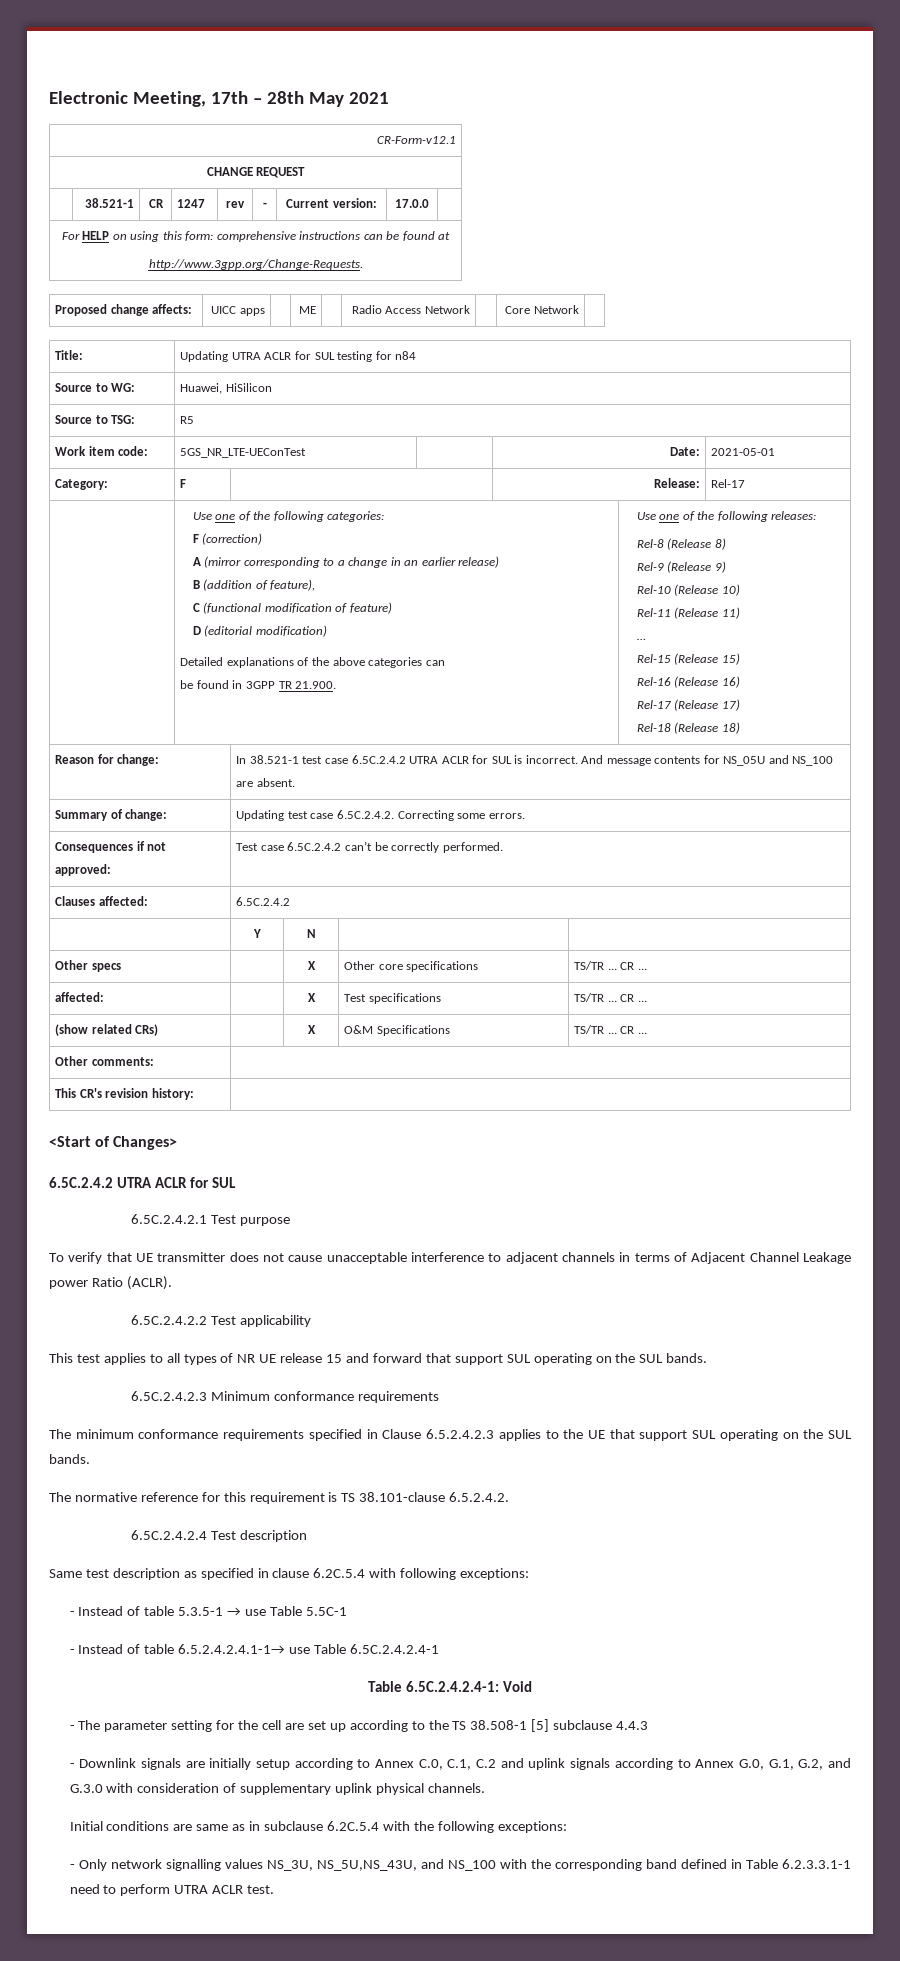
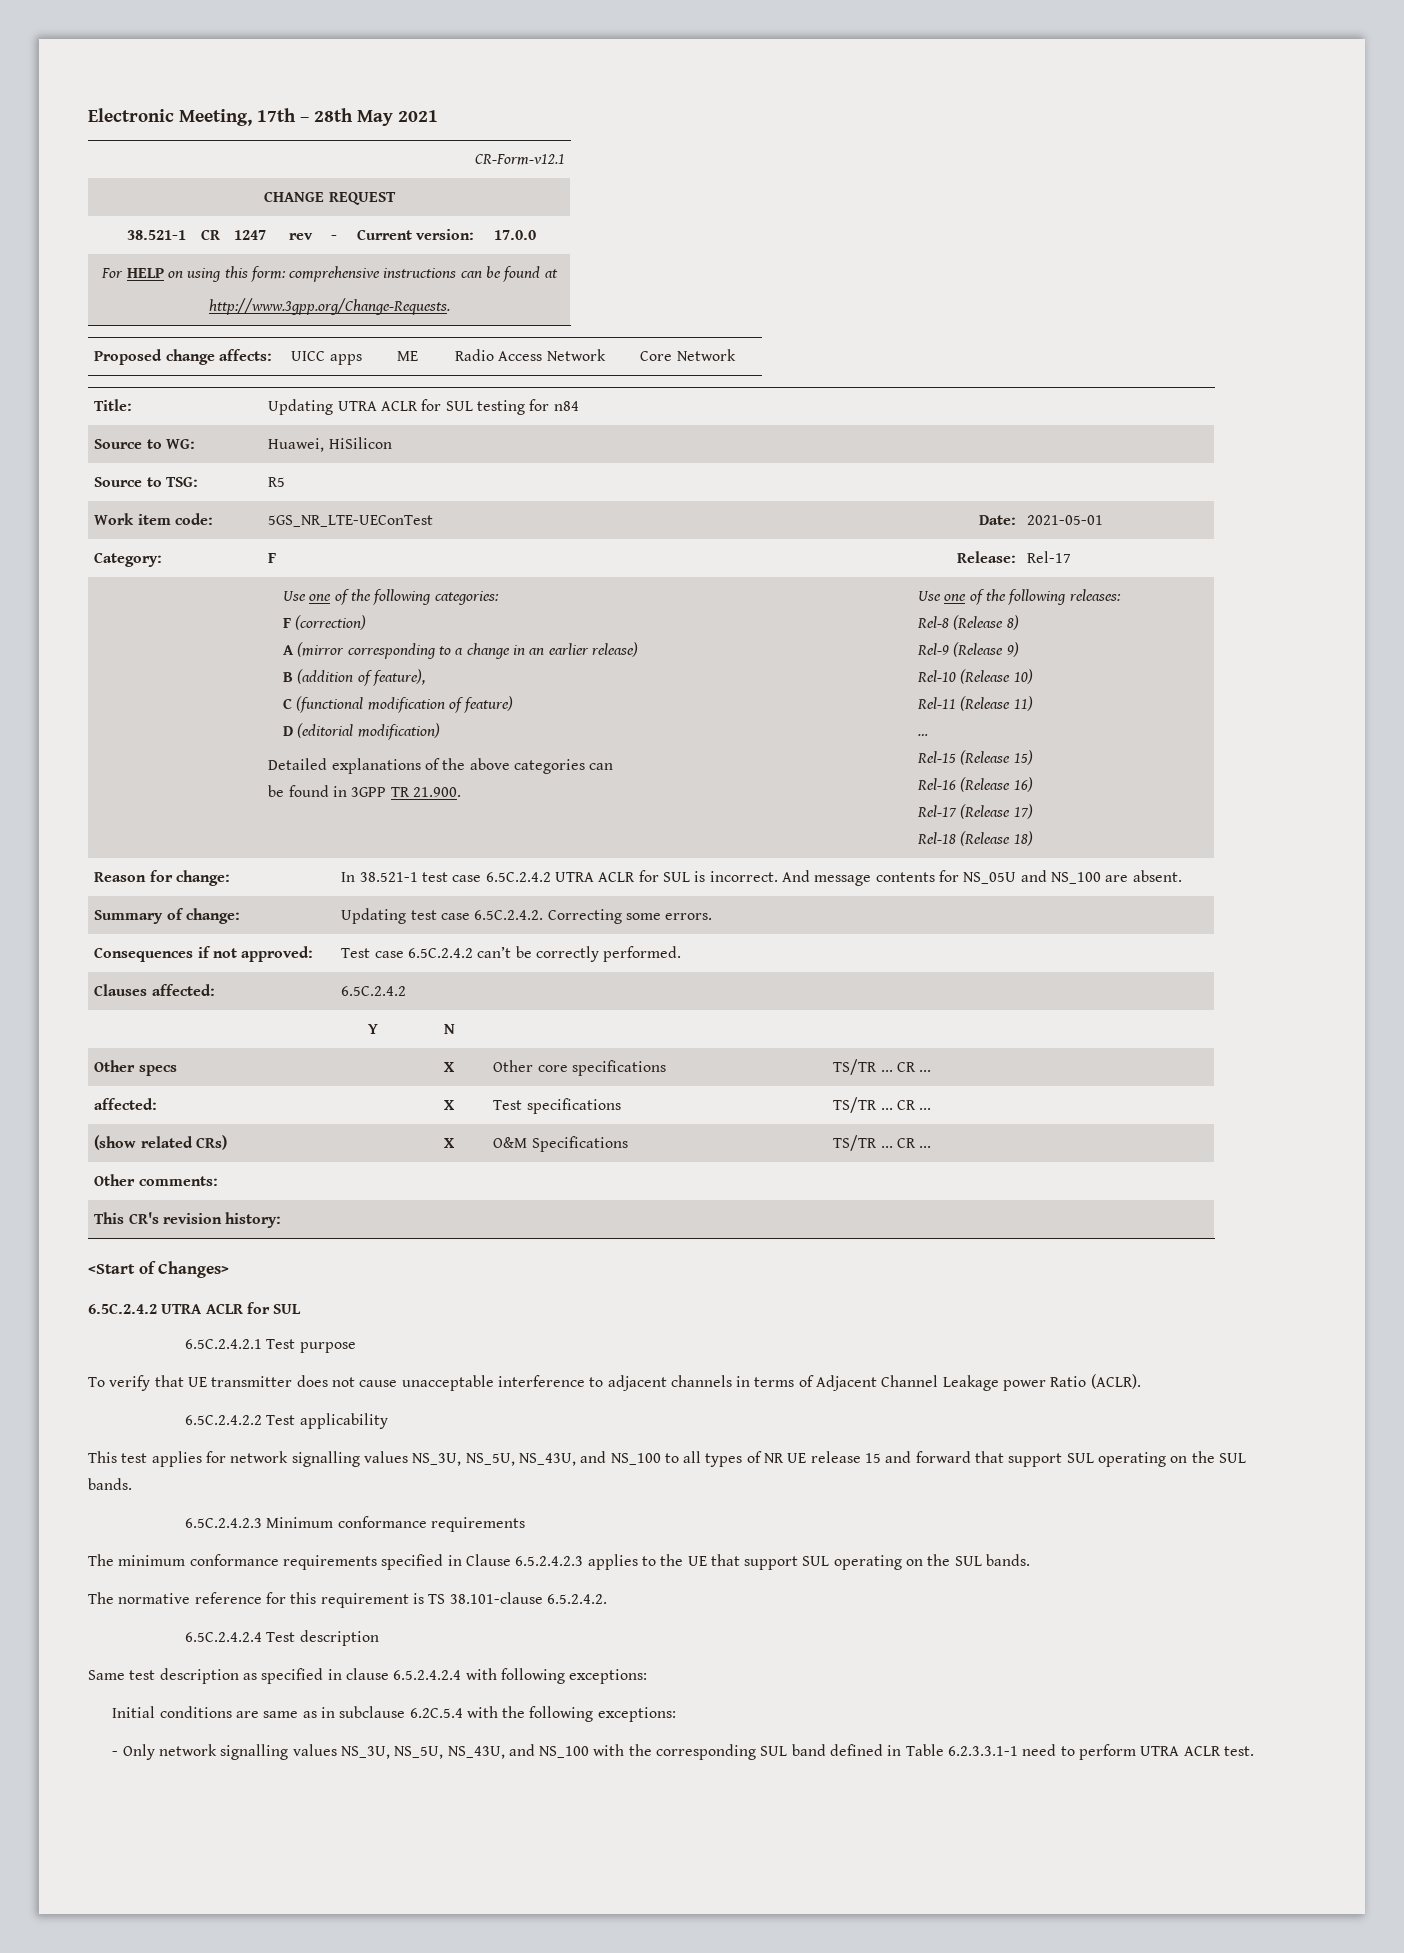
(146, 1359) none -> [205,1451,661,1467] for network signalling values NS_3U, NS_5U, NS_43U, and NS_100
[313,1568,366,1578] 6.2C.5.4 -> [393,1670,462,1680] 6.5.2.4.2.4
[69,1606,347,1616] [69,1644,439,1654] [368,1681,532,1692] [69,1719,649,1732] [69,1758,852,1770] [69,1783,485,1795] // - Instead of table 5.3.5-1 → use Table 5.5C-1 // - Instead of table 6.5.2.4.2.4.1-1→ use Table 6.5C.2.4.2.4-1 // Table 6.5C.2.4.2.4-1: Void // - The parameter setting for the cell are set up according to the TS 38.508-1 [5] subclause 4.4.3 // - Downlink signals are initially setup according to Annex C.0, C.1, C.2 and uplink signals according to Annex G.0, G.1, G.2, and G.3.0 with consideration of supplementary uplink physical channels. -> (648, 1676) none
[316,1860,417,1871] NS_5U,NS_43U, -> [394,1746,505,1759] NS_5U, NS_43U,
(642, 1865) none -> [760,1746,788,1756] SUL

